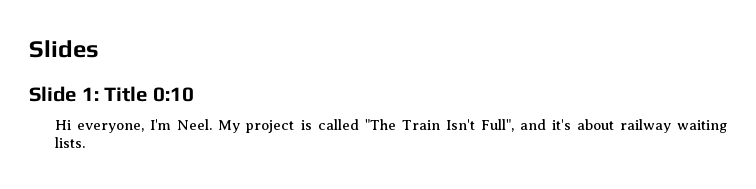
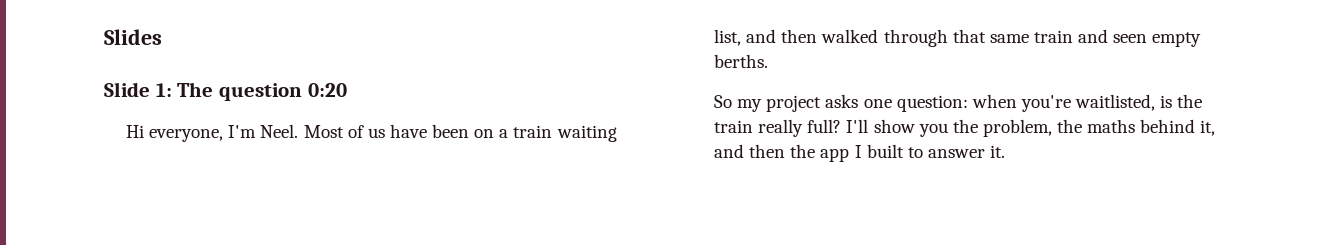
[104,86,194,102] Title 0:10 -> [177,82,347,101] The question 0:20
[218,119,728,133] [55,137,86,148] My project is called "The Train Isn't Full", and it's about railway waiting lists. -> [303,124,617,142] [713,29,1202,47] [713,54,768,68] [713,94,1203,112] [713,119,1216,137] [713,144,1006,162] Most of us have been on a train waiting list, and then walked through that same train and seen empty berths. // So my project asks one question: when you're waitlisted, is the train really full? I'll show you the problem, the maths behind it, and then the app I built to answer it.

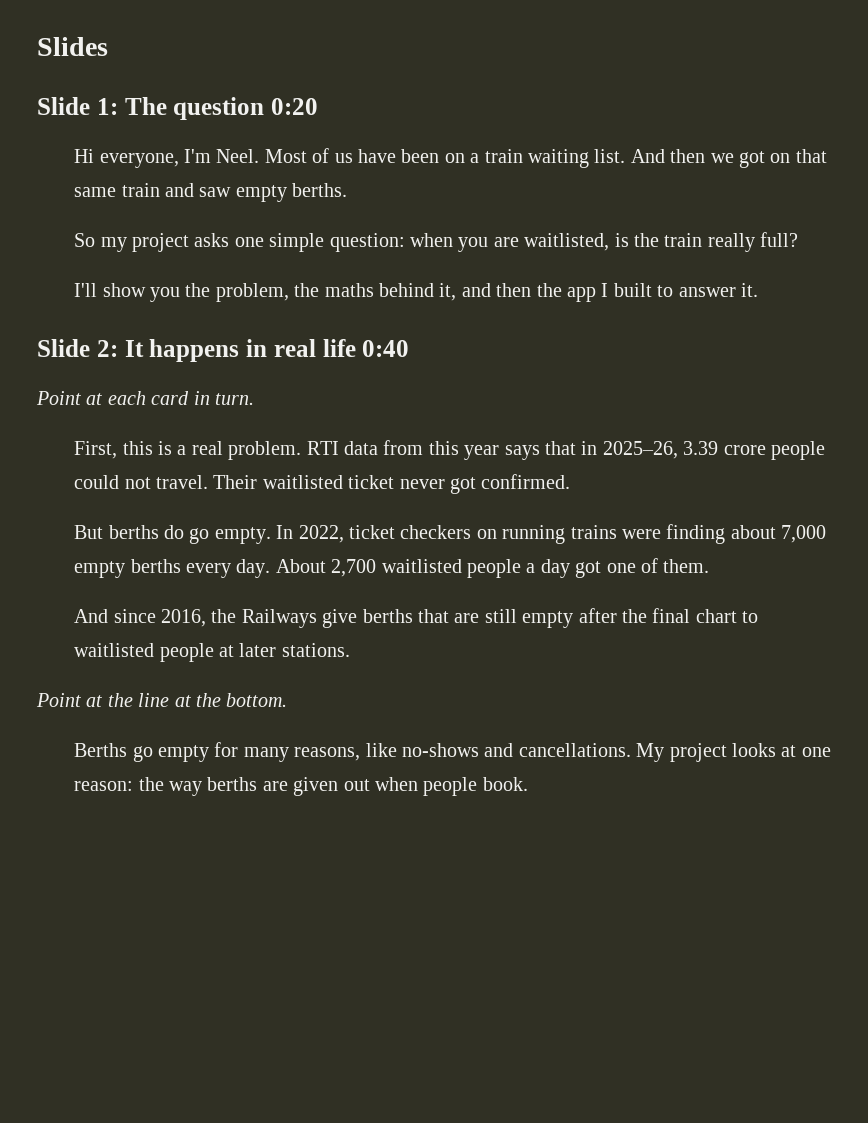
[713,29,948,47] list, and then walked through -> [594,149,791,168] list. And then we got on
[1113,34,1148,43] seen -> [199,187,232,197] saw
(892, 103) none -> [269,233,325,252] simple
[1020,95,1071,112] you're -> [458,237,519,252] you are
(842, 126) none -> (799, 239) //
(1006, 151) none -> [37,339,410,362] [36,391,255,405] [74,440,825,460] [74,474,571,494] [74,524,827,544] [74,558,710,578] [74,608,759,628] [74,643,350,662] [36,693,288,707] [74,742,831,762] [74,777,528,796] // Slide 2: It happens in real life 0:40 // Point at each card in turn. // First, this is a real problem. RTI data from this year says that in 2025–26, 3.39 crore people could not travel. Their waitlisted ticket never got confirmed. // But berths do go empty. In 2022, ticket checkers on running trains were finding about 7,000 empty berths every day. About 2,700 waitlisted people a day got one of them. // And since 2016, the Railways give berths that are still empty after the final chart to waitlisted people at later stations. // Point at the line at the bottom. // Berths go empty for many reasons, like no-shows and cancellations. My project looks at one reason: the way berths are given out when people book.

